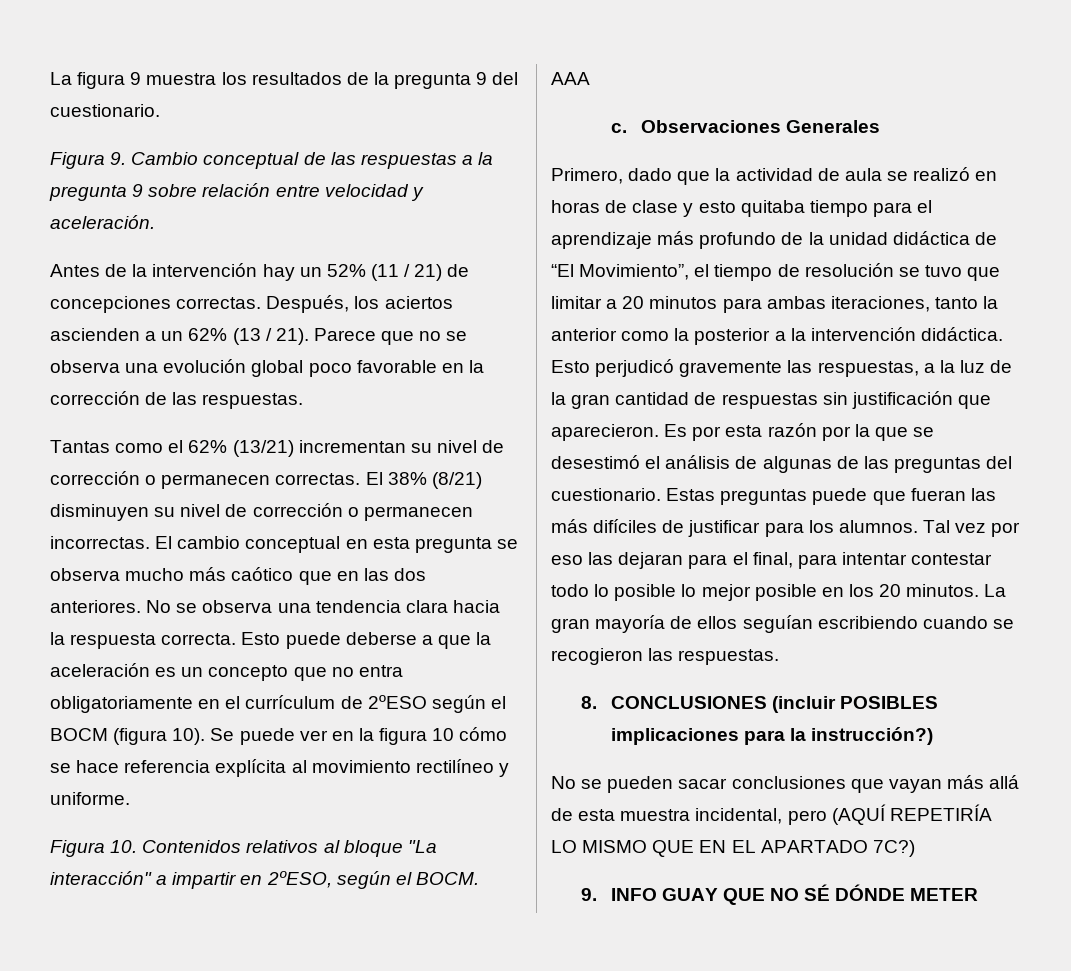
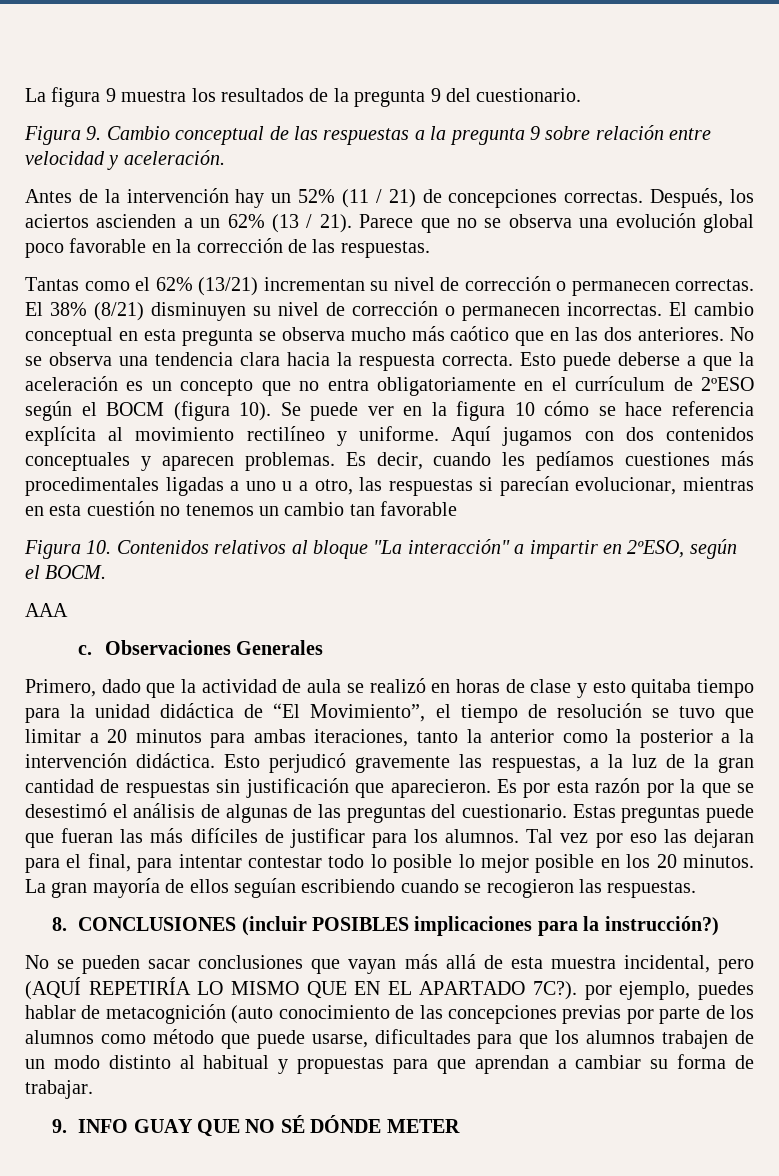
(130, 798) none -> [451,426,755,446] [25,451,754,471] [25,476,754,496] [25,501,458,516] Aquí jugamos con dos contenidos conceptuales y aparecen problemas. Es decir, cuando les pedíamos cuestiones más procedimentales ligadas a uno u a otro, las respuestas si parecían evolucionar, mientras en esta cuestión no tenemos un cambio tan favorable
[917,200,933,213] [551,231,804,249] el aprendizaje más profundo de -> (60, 715) none
[872,840,915,857] 7C?) -> [533,981,754,1000] [25,1004,754,1024] [25,1029,754,1049] [25,1054,755,1074] [25,1080,93,1099] 7C?). por ejemplo, puedes hablar de metacognición (auto conocimiento de las concepciones previas por parte de los alumnos como método que puede usarse, dificultades para que los alumnos trabajen de un modo distinto al habitual y propuestas para que aprendan a cambiar su forma de trabajar.

